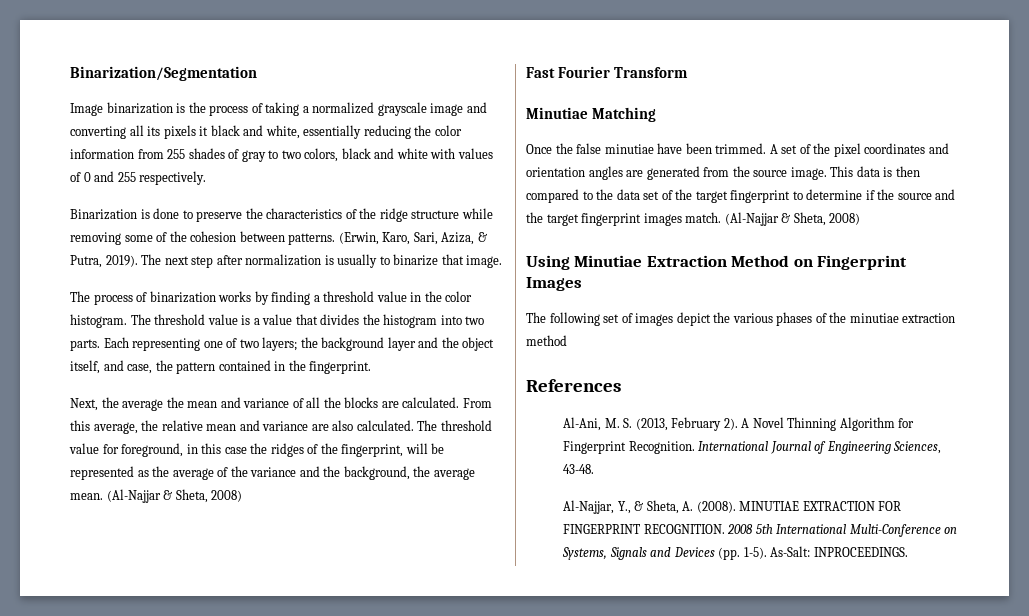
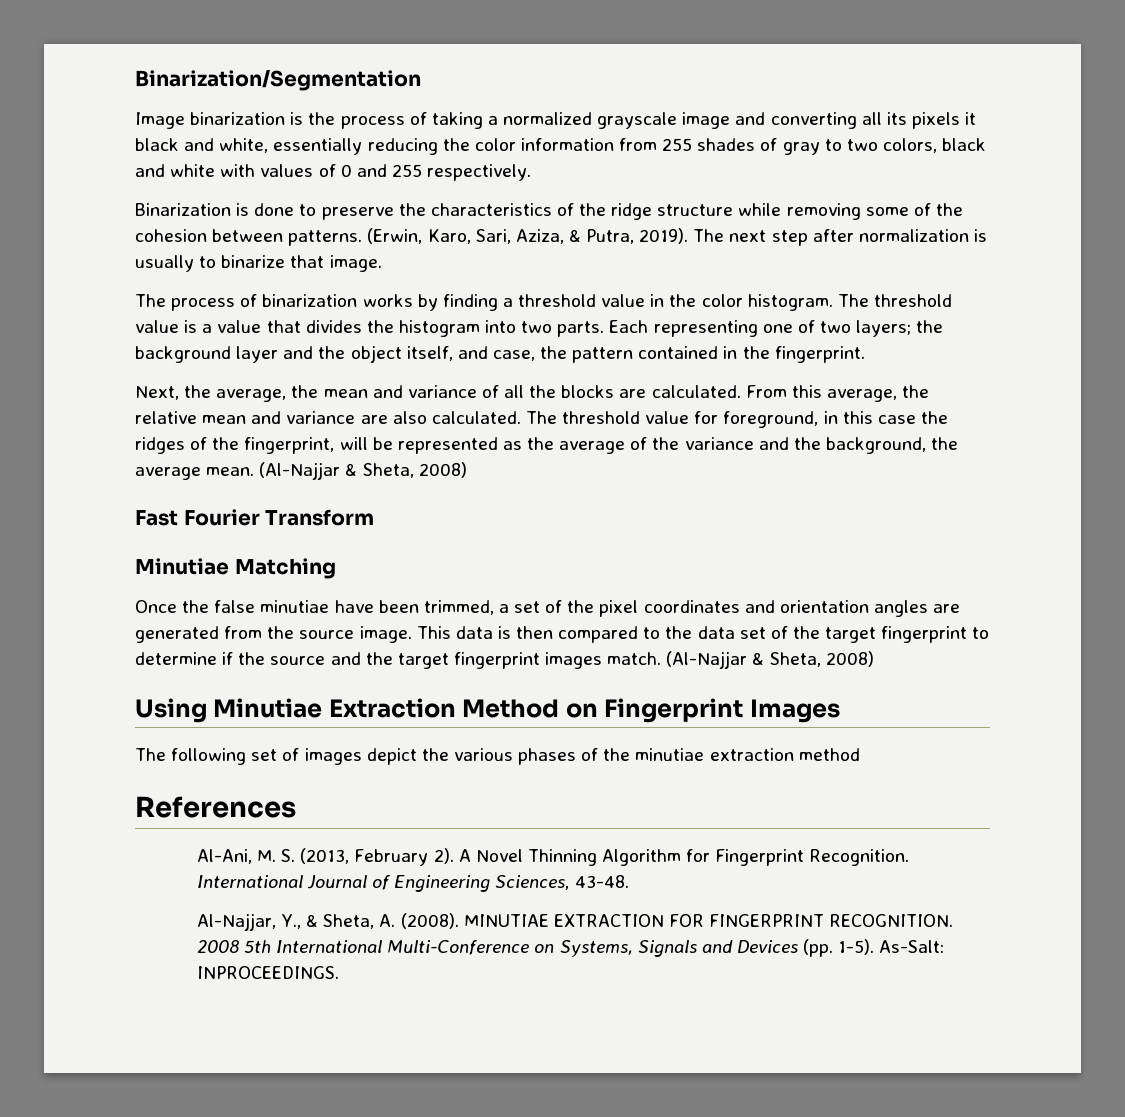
[122,399,164,411] average -> [216,389,287,402] average,
[715,143,778,154] trimmed. A -> [423,600,509,615] trimmed, a

